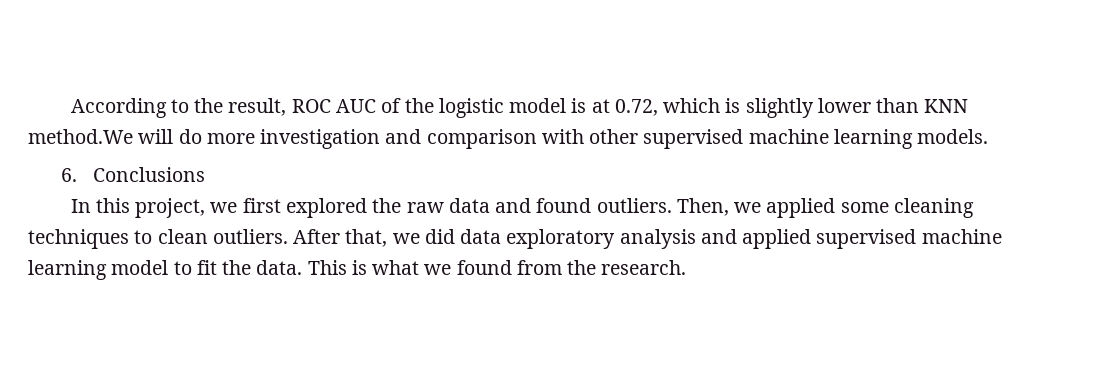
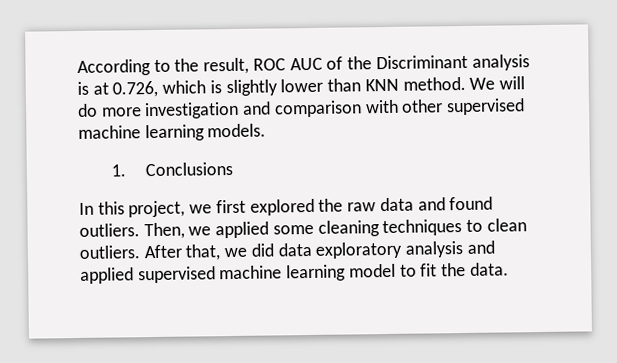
[438,98,567,118] logistic model -> [375,54,530,71] Discriminant analysis
[614,99,658,116] 0.72, -> [112,80,159,98] 0.726,
[28,129,133,144] method.We -> [402,76,496,91] method. We
[60,168,77,182] 6. -> [111,164,127,177] 1.
[307,260,687,275] This is what we found from the research. -> (509, 269) none

